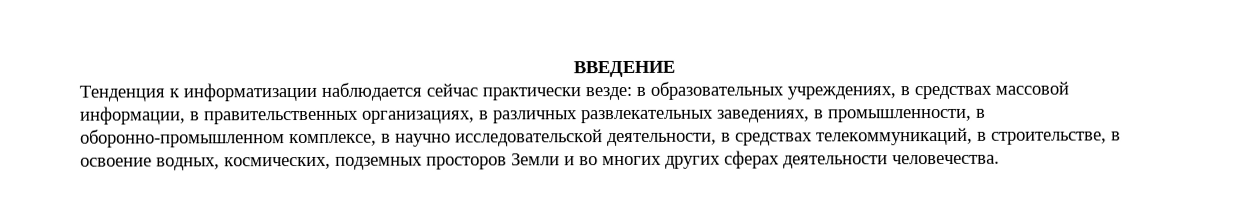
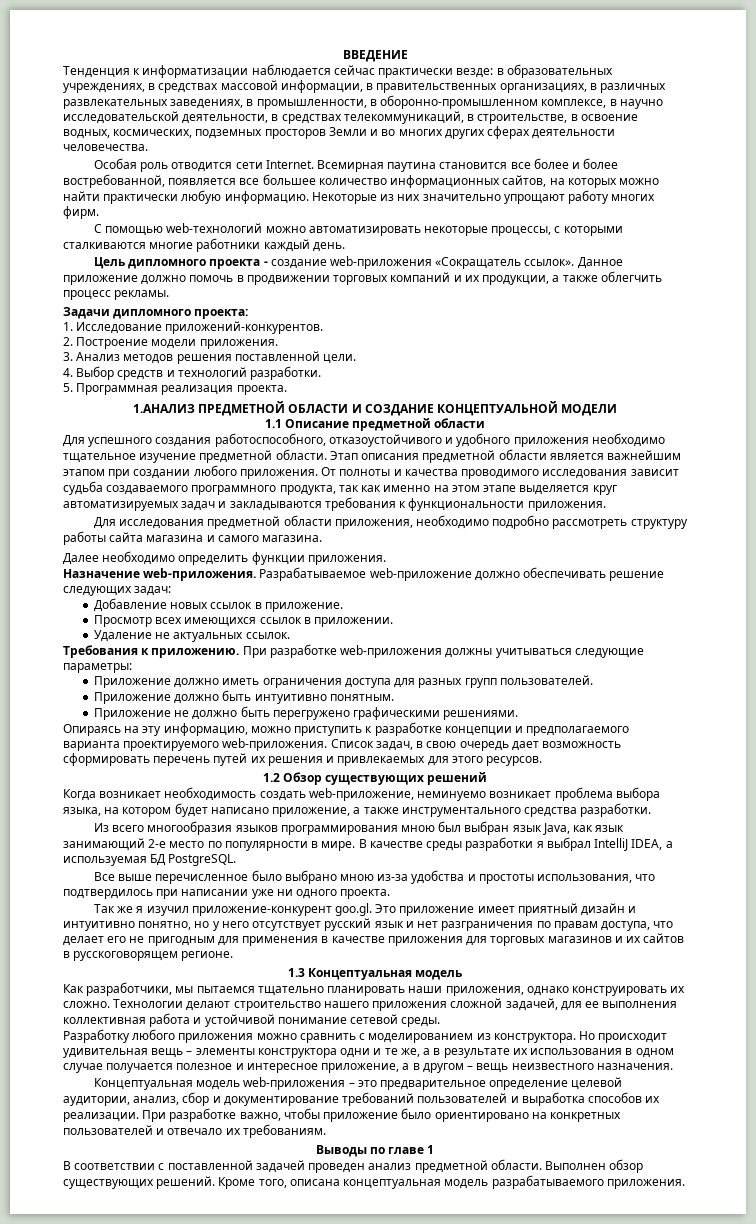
(1000, 159) none -> [93,158,619,172] [63,174,660,188] [63,190,656,204] [63,206,99,219] [93,223,623,236] [63,238,345,252] [93,256,623,269] [63,271,662,285] [63,290,170,300] [63,307,249,319] [63,321,324,334] [63,337,278,349] [63,351,357,364] [63,366,322,380] [63,383,287,395] [132,401,618,416] [264,418,486,431] [63,433,665,447] [63,449,682,463] [63,465,679,479] [63,481,617,495] [63,497,606,511] [93,515,688,529] [63,531,323,545] [63,551,386,565] [63,567,665,581] [63,586,172,596] [94,598,343,612] [94,615,394,627] [94,630,290,642] [63,644,644,658] [63,663,132,673] [94,675,593,688] [94,690,394,704] [94,706,519,720] [63,722,630,736] [63,738,622,751] [63,753,543,766] [262,772,488,785] [63,787,660,801] [63,803,652,817] [93,821,625,835] [63,837,673,851] [63,854,237,866] [93,870,656,884] [63,889,391,899] [93,903,637,916] [63,918,674,931] [63,933,685,946] [63,951,234,961] [287,968,463,980] [63,982,686,996] [63,998,678,1011] [63,1013,441,1027] [63,1029,668,1043] [63,1048,674,1058] [63,1063,673,1073] [93,1077,623,1090] [63,1092,661,1106] [63,1108,622,1122] [63,1124,326,1138] [315,1145,435,1157] [63,1159,644,1173] [63,1175,685,1189] // Особая роль отводится сети Internet. Всемирная паутина становится все более и более востребованной, появляется все большее количество информационных сайтов, на которых можно найти практически любую информацию. Некоторые из них значительно упрощают работу многих фирм. // С помощью web-технологий можно автоматизировать некоторые процессы, с которыми сталкиваются многие работники каждый день. // Цель дипломного проекта - создание web-приложения «Сокращатель ссылок». Данное приложение должно помочь в продвижении торговых компаний и их продукции, а также облегчить процесс рекламы. // Задачи дипломного проекта: // 1. Исследование приложений-конкурентов. // 2. Построение модели приложения. // 3. Анализ методов решения поставленной цели. // 4. Выбор средств и технологий разработки. // 5. Программная реализация проекта. // 1.АНАЛИЗ ПРЕДМЕТНОЙ ОБЛАСТИ И СОЗДАНИЕ КОНЦЕПТУАЛЬНОЙ МОДЕЛИ // 1.1 Описание предметной области // Для успешного создания работоспособного, отказоустойчивого и удобного приложения необходимо тщательное изучение предметной области. Этап описания предметной области является важнейшим этапом при создании любого приложения. От полноты и качества проводимого исследования зависит судьба создаваемого программного продукта, так как именно на этом этапе выделяется круг автоматизируемых задач и закладываются требования к функциональности приложения. // Для исследования предметной области приложения, необходимо подробно рассмотреть структуру работы сайта магазина и самого магазина. // Далее необходимо определить функции приложения. // Назначение web-приложения. Разрабатываемое web-приложение должно обеспечивать решение следующих задач: // Добавление новых ссылок в приложение. // Просмотр всех имеющихся ссылок в приложении. // Удаление не актуальных ссылок. // Требования к приложению. При разработке web-приложения должны учитываться следующие параметры: // Приложение должно иметь ограничения доступа для разных групп пользователей. // Приложение должно быть интуитивно понятным. // Приложение не должно быть перегружено графическими решениями. // Опираясь на эту информацию, можно приступить к разработке концепции и предполагаемого варианта проектируемого web-приложения. Список задач, в свою очередь дает возможность сформировать перечень путей их решения и привлекаемых для этого ресурсов. // 1.2 Обзор существующих решений // Когда возникает необходимость создать web-приложение, неминуемо возникает проблема выбора языка, на котором будет написано приложение, а также инструментального средства разработки. // Из всего многообразия языков программирования мною был выбран язык Java, как язык занимающий 2-е место по популярности в мире. В качестве среды разработки я выбрал IntelliJ IDEA, а используемая БД PostgreSQL. // Все выше перечисленное было выбрано мною из-за удобства и простоты использования, что подтвердилось при написании уже ни одного проекта. // Так же я изучил приложение-конкурент goo.gl. Это приложение имеет приятный дизайн и интуитивно понятно, но у него отсутствует русский язык и нет разграничения по правам доступа, что делает его не пригодным для применения в качестве приложения для торговых магазинов и их сайтов в русскоговорящем регионе. // 1.3 Концептуальная модель // Как разработчики, мы пытаемся тщательно планировать наши приложения, однако конструировать их сложно. Технологии делают строительство нашего приложения сложной задачей, для ее выполнения коллективная работа и устойчивой понимание сетевой среды. // Разработку любого приложения можно сравнить с моделированием из конструктора. Но происходит удивительная вещь – элементы конструктора одни и те же, а в результате их использования в одном случае получается полезное и интересное приложение, а в другом – вещь неизвестного назначения. // Концептуальная модель web-приложения – это предварительное определение целевой аудитории, анализ, сбор и документирование требований пользователей и выработка способов их реализации. При разработке важно, чтобы приложение было ориентировано на конкретных пользователей и отвечало их требованиям. // Выводы по главе 1 // В соответствии с поставленной задачей проведен анализ предметной области. Выполнен обзор существующих решений. Кроме того, описана концептуальная модель разрабатываемого приложения.

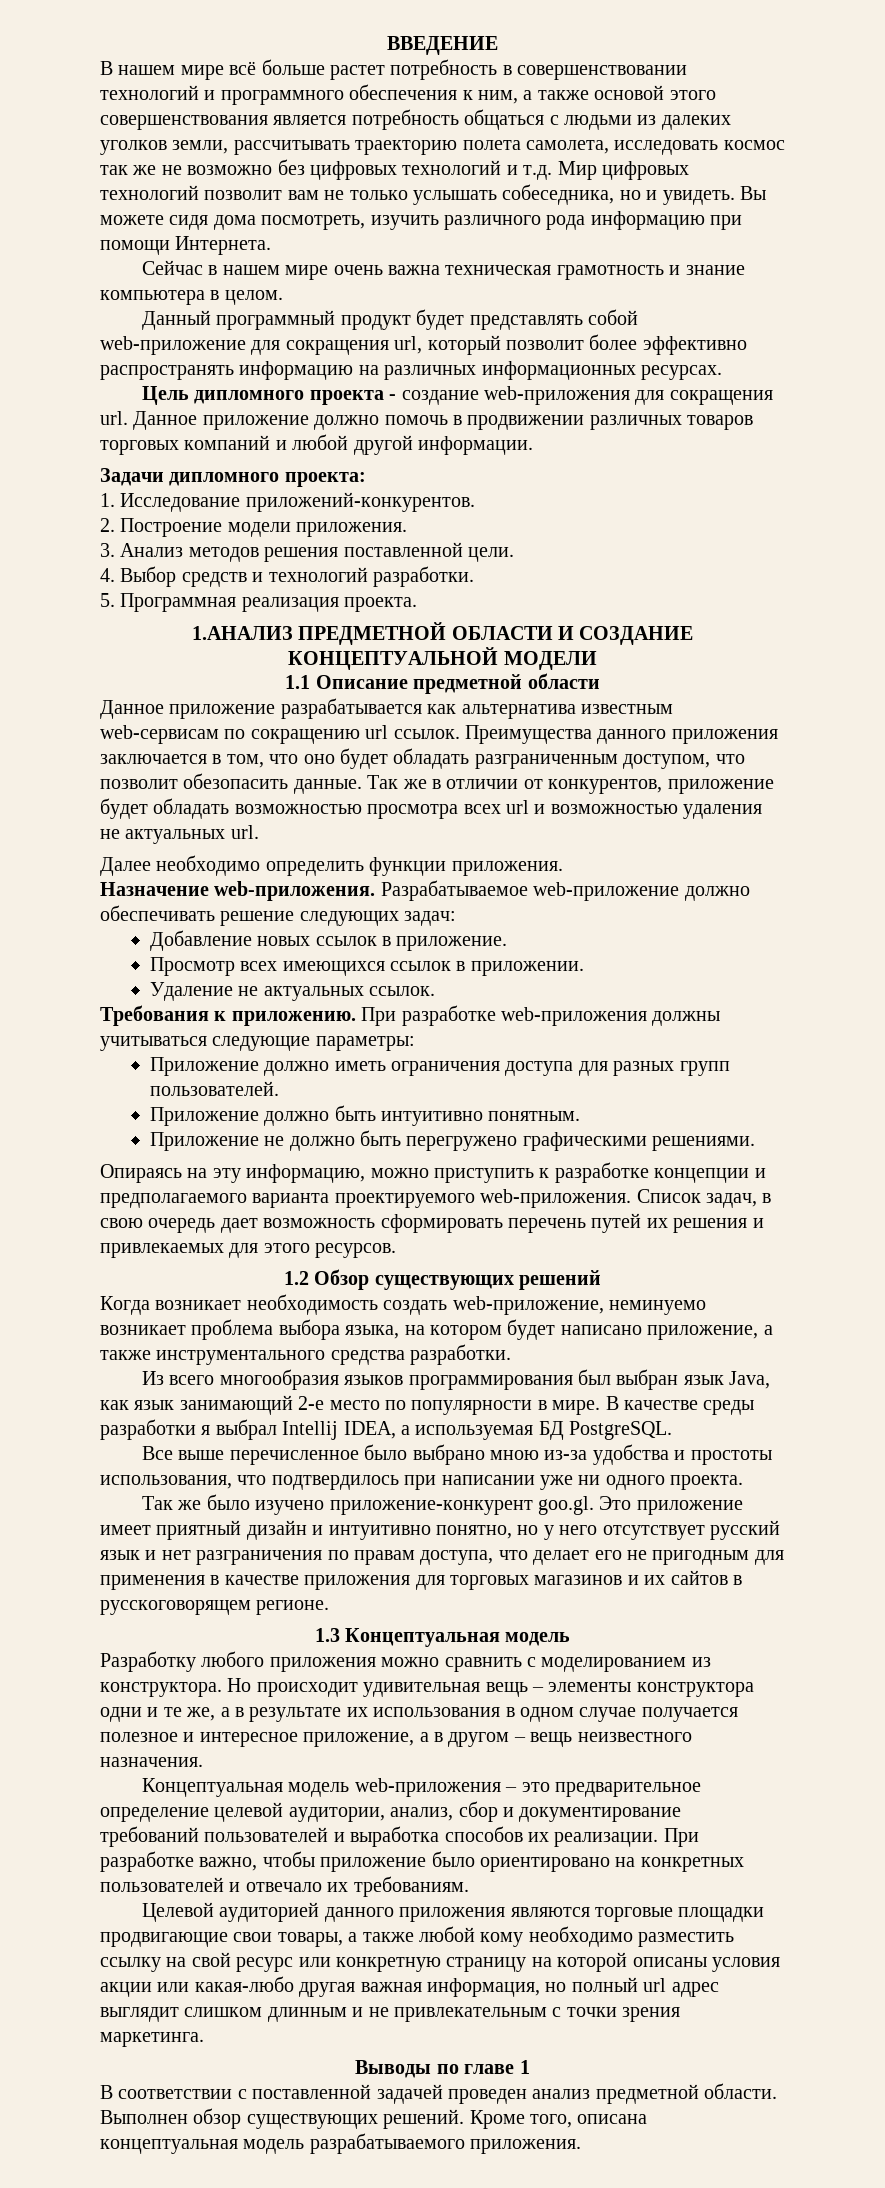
[63,64,613,78] [63,80,667,93] [63,95,663,109] [63,111,638,124] [63,126,616,139] [63,144,148,151] [93,158,619,172] [63,174,660,188] [63,190,656,204] [63,206,99,219] [93,223,623,236] [63,238,345,252] Тенденция к информатизации наблюдается сейчас практически везде: в образовательных учреждениях, в средствах массовой информации, в правительственных организациях, в различных развлекательных заведениях, в промышленности, в оборонно-промышленном комплексе, в научно исследовательской деятельности, в средствах телекоммуникаций, в строительстве, в освоение водных, космических, подземных просторов Земли и во многих других сферах деятельности человечества. // Особая роль отводится сети Internet. Всемирная паутина становится все более и более востребованной, появляется все большее количество информационных сайтов, на которых можно найти практически любую информацию. Некоторые из них значительно упрощают работу многих фирм. // С помощью web-технологий можно автоматизировать некоторые процессы, с которыми сталкиваются многие работники каждый день. -> [100,59,688,80] [100,84,716,105] [100,109,731,130] [100,140,785,155] [100,159,689,180] [100,184,766,205] [100,211,743,230] [100,236,272,255] [141,260,745,280] [100,290,283,305] [141,309,638,330] [100,334,747,355] [100,361,722,380] В нашем мире всё больше растет потребность в совершенствовании технологий и программного обеспечения к ним, а также основой этого совершенствования является потребность общаться с людьми из далеких уголков земли, рассчитывать траекторию полета самолета, исследовать космос так же не возможно без цифровых технологий и т.д. Мир цифровых технологий позволит вам не только услышать собеседника, но и увидеть. Вы можете сидя дома посмотреть, изучить различного рода информацию при помощи Интернета. // Сейчас в нашем мире очень важна техническая грамотность и знание компьютера в целом. // Данный программный продукт будет представлять собой web-приложение для сокращения url, который позволит более эффективно распространять информацию на различных информационных ресурсах.
[435,257,575,269] «Сокращатель ссылок». -> [635,390,773,405] [100,411,128,425] для сокращения url.
(330, 280) none -> [589,415,754,430] различных товаров
[464,271,662,285] [63,290,170,300] их продукции, а также облегчить процесс рекламы. -> [292,434,533,455] любой другой информации.
[63,433,665,447] [63,449,682,463] [63,465,679,479] [63,481,617,495] [63,497,606,511] [93,515,688,529] [63,531,323,545] Для успешного создания работоспособного, отказоустойчивого и удобного приложения необходимо тщательное изучение предметной области. Этап описания предметной области является важнейшим этапом при создании любого приложения. От полноты и качества проводимого исследования зависит судьба создаваемого программного продукта, так как именно на этом этапе выделяется круг автоматизируемых задач и закладываются требования к функциональности приложения. // Для исследования предметной области приложения, необходимо подробно рассмотреть структуру работы сайта магазина и самого магазина. -> [100,698,673,719] [100,725,778,744] [100,748,745,769] [100,773,774,794] [100,798,763,819] [100,825,259,844] Данное приложение разрабатывается как альтернатива известным web-сервисам по сокращению url ссылок. Преимущества данного приложения заключается в том, что оно будет обладать разграниченным доступом, что позволит обезопасить данные. Так же в отличии от конкурентов, приложение будет обладать возможностью просмотра всех url и возможностью удаления не актуальных url.
[400,825,435,832] мною -> (573, 1382) none
[594,838,629,851] IntelliJ -> [282,1421,339,1440] Intellij
[136,906,189,916] я изучил -> [206,1494,325,1515] было изучено
[63,982,686,996] [63,998,678,1011] [63,1013,441,1027] // Как разработчики, мы пытаемся тщательно планировать наши приложения, однако конструировать их сложно. Технологии делают строительство нашего приложения сложной задачей, для ее выполнения коллективная работа и устойчивой понимание сетевой среды. -> (571, 1639) none
(326, 1131) none -> [141,1902,765,1922] [100,1926,735,1947] [100,1952,780,1972] [100,1976,719,1997] [100,2007,681,2022] [100,2032,204,2047] // Целевой аудиторией данного приложения являются торговые площадки продвигающие свои товары, а также любой кому необходимо разместить ссылку на свой ресурс или конкретную страницу на которой описаны условия акции или какая-любо другая важная информация, но полный url адрес выглядит слишком длинным и не привлекательным с точки зрения маркетинга.

